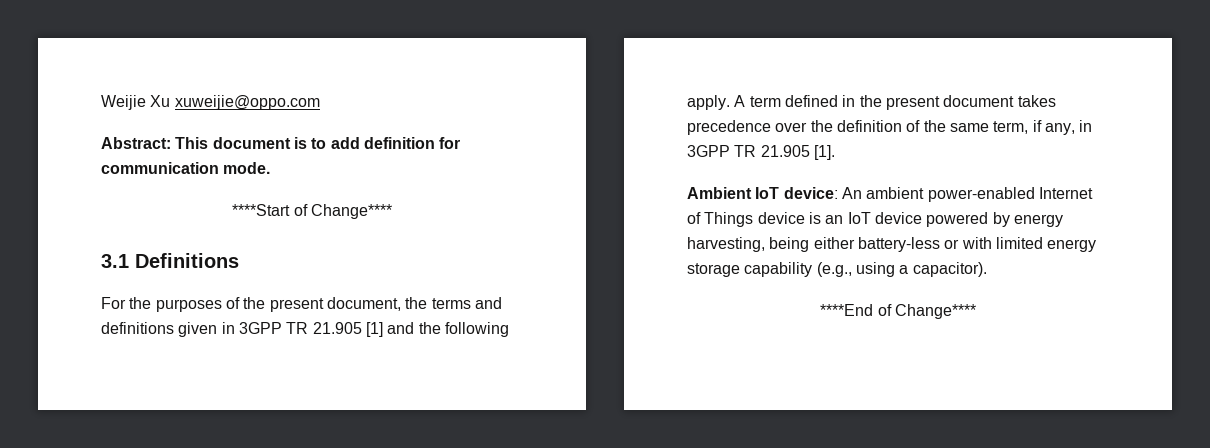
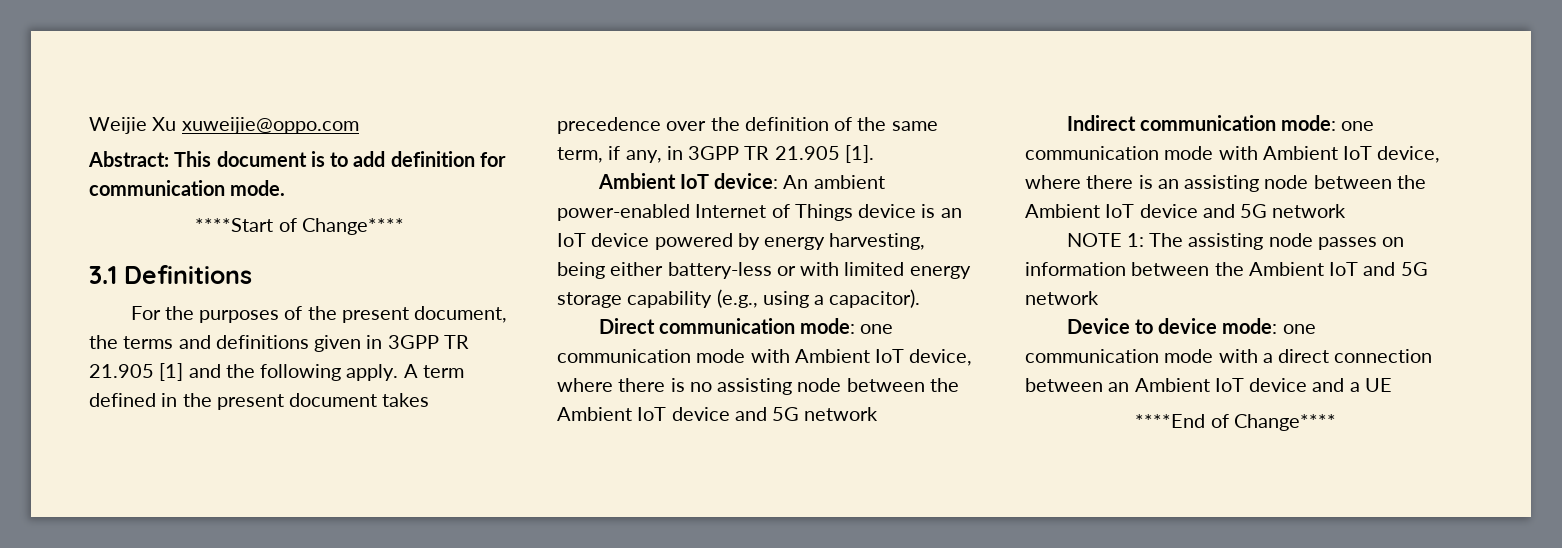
(987, 269) none -> [598,318,894,334] [557,349,973,366] [557,378,959,395] [557,407,879,421] [1066,115,1375,131] [1025,146,1441,163] [1025,175,1426,192] [1025,204,1347,218] [1066,233,1405,250] [1025,262,1428,276] [1025,291,1099,305] [1066,318,1316,334] [1025,349,1433,363] [1025,378,1392,392] // Direct communication mode: one communication mode with Ambient IoT device, where there is no assisting node between the Ambient IoT device and 5G network // Indirect communication mode: one communication mode with Ambient IoT device, where there is an assisting node between the Ambient IoT device and 5G network // NOTE 1: The assisting node passes on information between the Ambient IoT and 5G network // Device to device mode: one communication mode with a direct connection between an Ambient IoT device and a UE

